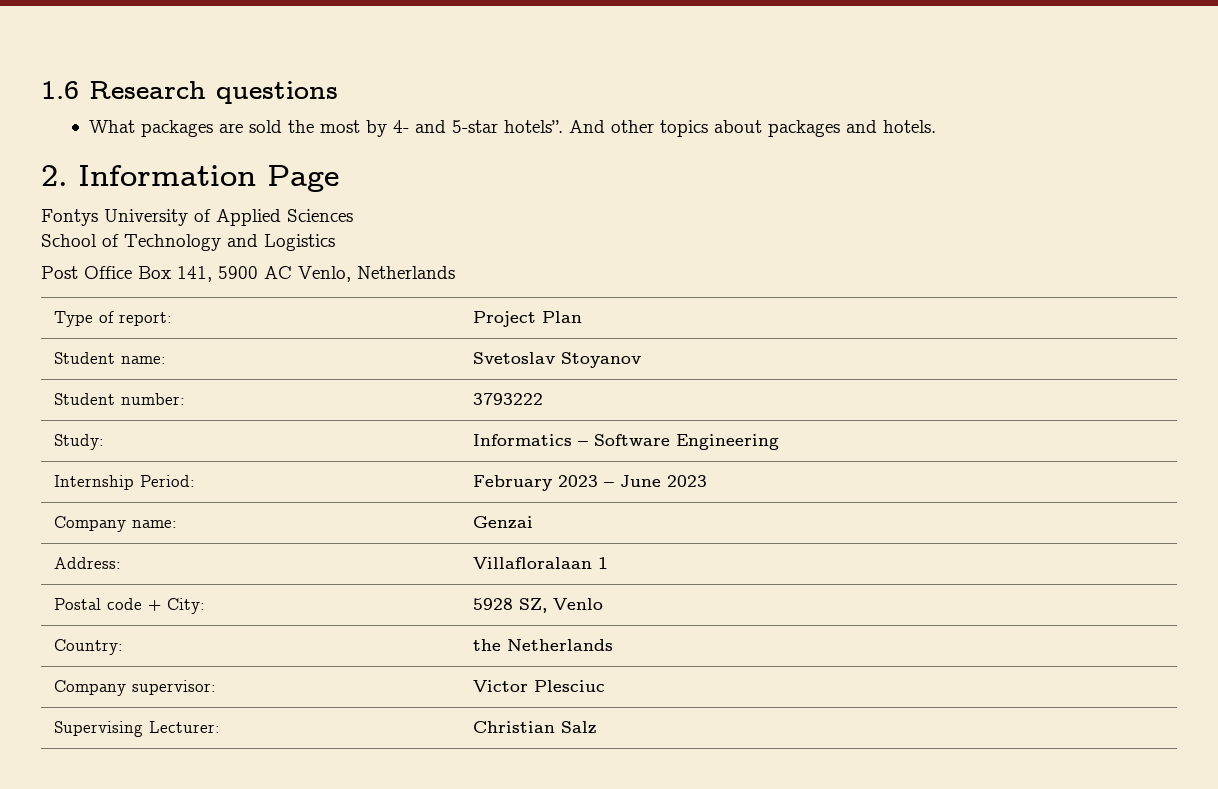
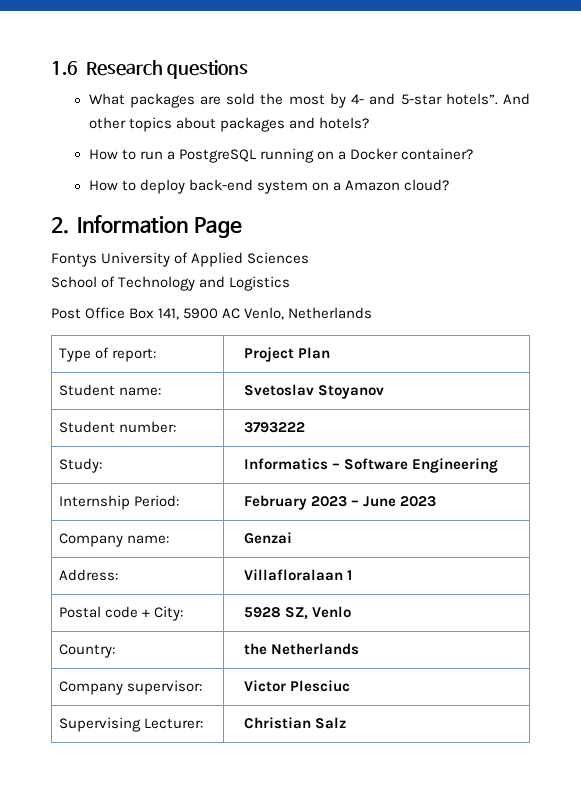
[883,120,937,133] hotels. -> [318,117,369,129] [88,148,474,163] [88,179,450,194] hotels? // How to run a PostgreSQL running on a Docker container? // How to deploy back-end system on a Amazon cloud?

